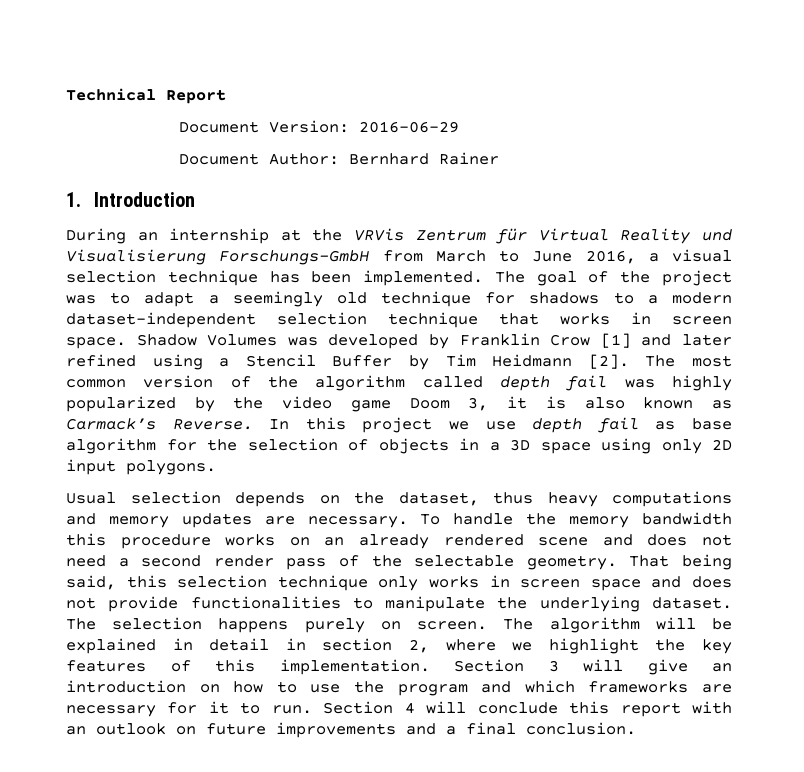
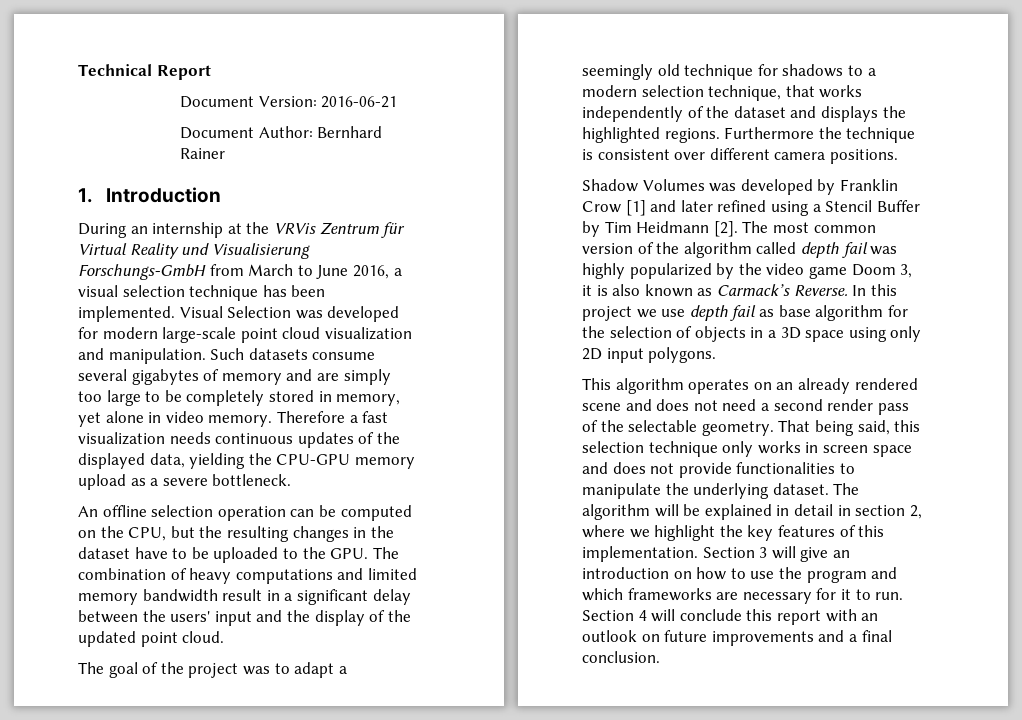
[358,121,459,133] 2016-06-29 -> [321,96,398,108] 2016-06-21
(484, 278) none -> [179,306,400,322] [78,327,412,343] [78,348,376,364] [78,369,391,385] [78,390,401,406] [78,411,389,427] [78,432,400,448] [78,453,415,469] [78,474,292,490] [78,505,412,521] [78,526,394,542] [78,547,399,563] [78,568,417,584] [78,589,411,605] [78,610,411,626] [78,631,225,647] Visual Selection was developed for modern large-scale point cloud visualization and manipulation. Such datasets consume several gigabytes of memory and are simply too large to be completely stored in memory, yet alone in video memory. Therefore a fast visualization needs continuous updates of the displayed data, yielding the CPU-GPU memory upload as a severe bottleneck. // An offline selection operation can be computed on the CPU, but the resulting changes in the dataset have to be uploaded to the GPU. The combination of heavy computations and limited memory bandwidth result in a significant delay between the users' input and the display of the updated point cloud. //
[66,312,732,328] [66,337,126,349] dataset-independent selection technique that works in screen space. -> [641,85,863,101] [582,106,906,122] [582,127,916,143] [582,148,898,164] selection technique, that works independently of the dataset and displays the highlighted regions. Furthermore the technique is consistent over different camera positions. //
[66,491,732,507] [66,512,733,528] [66,533,276,549] Usual selection depends on the dataset, thus heavy computations and memory updates are necessary. To handle the memory bandwidth this procedure works -> [582,378,750,394] This algorithm operates
[112,617,534,633] selection happens purely on screen. The -> (860, 489) none

